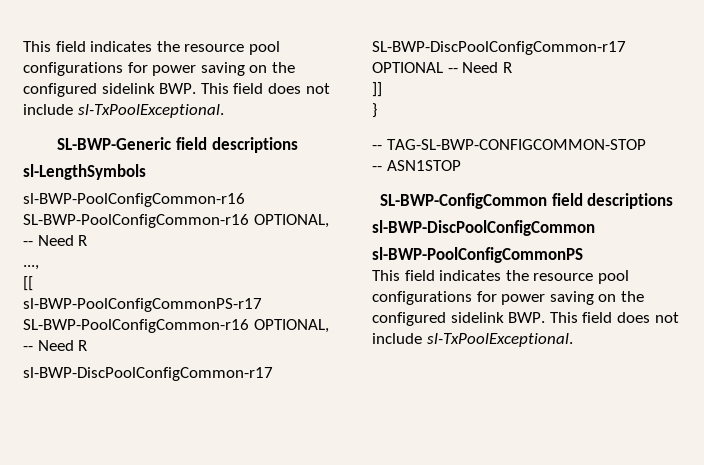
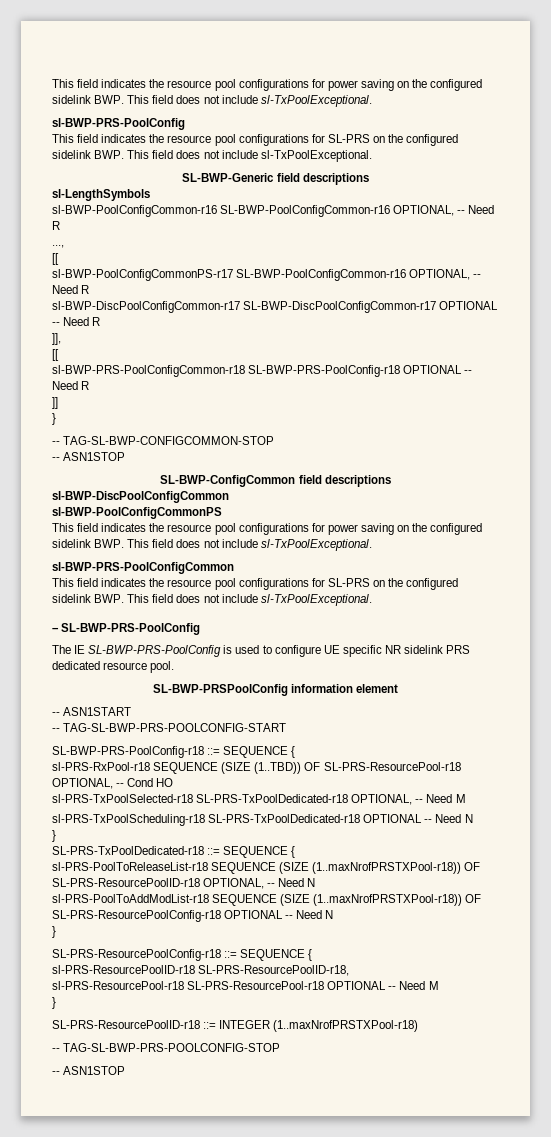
(224, 111) none -> [52,118,185,130] [52,134,459,146] [52,150,372,162] // sl-BWP-PRS-PoolConfig // This field indicates the resource pool configurations for SL-PRS on the configured sidelink BWP. This field does not include sl-TxPoolExceptional.
(512, 67) none -> [52,333,61,345] [52,349,59,361] [52,365,473,377] [52,381,90,390] // ]], // [[ // sl-BWP-PRS-PoolConfigCommon-r18 SL-BWP-PRS-PoolConfig-r18 OPTIONAL -- Need R
(573, 340) none -> [52,562,234,574] [52,578,459,590] [52,594,372,606] [52,623,201,635] [52,645,471,657] [52,661,175,673] [152,684,399,696] [52,707,132,716] [52,723,287,732] [52,746,296,758] [52,762,461,774] [52,778,174,789] [52,794,466,805] [52,814,473,826] [52,830,56,842] [52,846,296,858] [52,862,481,874] [52,878,316,889] [52,894,482,906] [52,910,334,922] [52,926,56,938] [52,949,313,961] [52,965,350,976] [52,981,439,990] [52,997,56,1009] [52,1020,419,1032] [52,1043,281,1052] [52,1066,126,1075] // sl-BWP-PRS-PoolConfigCommon // This field indicates the resource pool configurations for SL-PRS on the configured sidelink BWP. This field does not include sl-TxPoolExceptional. // – SL-BWP-PRS-PoolConfig // The IE SL-BWP-PRS-PoolConfig is used to configure UE specific NR sidelink PRS dedicated resource pool. // SL-BWP-PRSPoolConfig information element // -- ASN1START // -- TAG-SL-BWP-PRS-POOLCONFIG-START // SL-BWP-PRS-PoolConfig-r18 ::= SEQUENCE { // sl-PRS-RxPool-r18 SEQUENCE (SIZE (1..TBD)) OF SL-PRS-ResourcePool-r18 OPTIONAL, -- Cond HO // sl-PRS-TxPoolSelected-r18 SL-PRS-TxPoolDedicated-r18 OPTIONAL, -- Need M // sl-PRS-TxPoolScheduling-r18 SL-PRS-TxPoolDedicated-r18 OPTIONAL -- Need N // } // SL-PRS-TxPoolDedicated-r18 ::= SEQUENCE { // sl-PRS-PoolToReleaseList-r18 SEQUENCE (SIZE (1..maxNrofPRSTXPool-r18)) OF SL-PRS-ResourcePoolID-r18 OPTIONAL, -- Need N // sl-PRS-PoolToAddModList-r18 SEQUENCE (SIZE (1..maxNrofPRSTXPool-r18)) OF SL-PRS-ResourcePoolConfig-r18 OPTIONAL -- Need N // } // SL-PRS-ResourcePoolConfig-r18 ::= SEQUENCE { // sl-PRS-ResourcePoolID-r18 SL-PRS-ResourcePoolID-r18, // sl-PRS-ResourcePool-r18 SL-PRS-ResourcePool-r18 OPTIONAL -- Need M // } // SL-PRS-ResourcePoolID-r18 ::= INTEGER (1..maxNrofPRSTXPool-r18) // -- TAG-SL-BWP-PRS-POOLCONFIG-STOP // -- ASN1STOP

